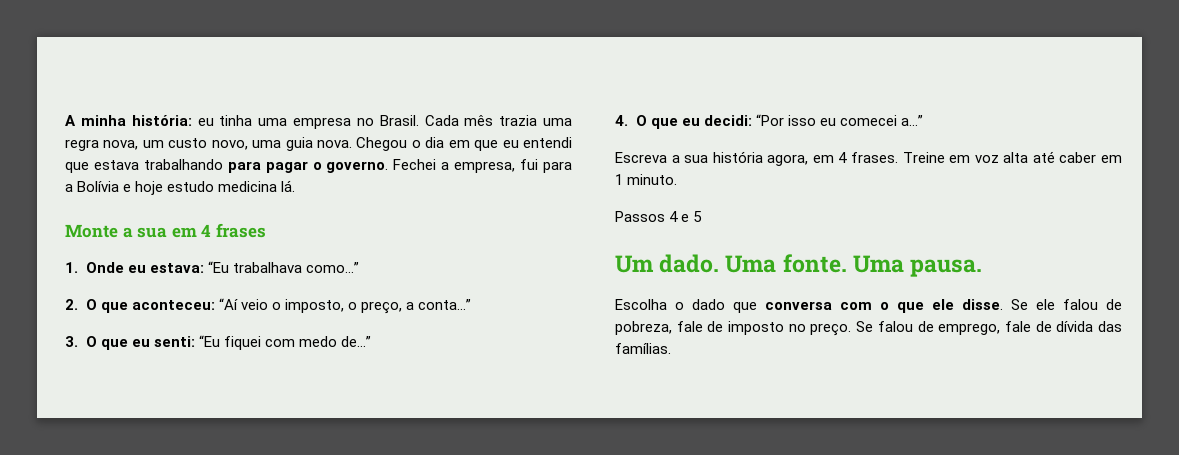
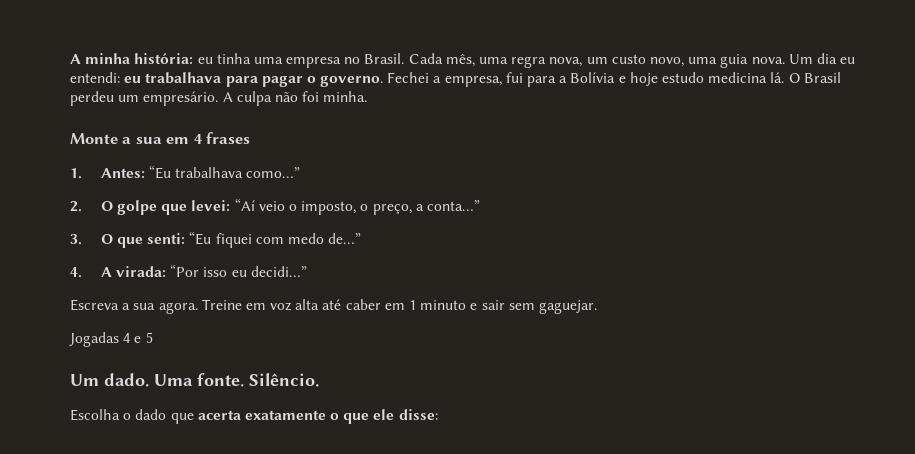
[464,115,538,126] mês trazia -> [445,54,475,67] mês,
[356,137,572,151] [65,159,223,173] Chegou o dia em que eu entendi que estava trabalhando -> [788,53,856,64] [70,72,222,84] Um dia eu entendi: eu trabalhava
(296, 186) none -> [788,72,841,83] [70,91,368,106] O Brasil perdeu um empresário. A culpa não foi minha.
[85,262,204,273] Onde eu estava: -> [100,168,145,178] Antes:
[100,300,215,313] que aconteceu: -> [117,200,231,215] golpe que levei:
[131,339,150,347] eu -> (144, 242) none
[635,115,752,129] O que eu decidi: -> [100,266,167,277] A virada:
[839,115,923,126] comecei a…” -> [250,266,307,277] decidi…”
[712,151,898,166] história agora, em 4 frases. -> [158,302,198,314] agora.
[627,174,678,185] [615,211,665,222] minuto. // Passos -> [420,300,597,314] [69,332,119,347] minuto e sair sem gaguejar. // Jogadas
[852,255,983,277] Uma pausa. -> [249,373,319,387] Silêncio.
[765,301,872,310] conversa com -> [197,410,326,420] acerta exatamente
[962,299,1122,310] [615,321,1122,336] [615,343,671,354] disse. Se ele falou de pobreza, fale de imposto no preço. Se falou de emprego, fale de dívida das famílias. -> [398,409,438,420] disse:

